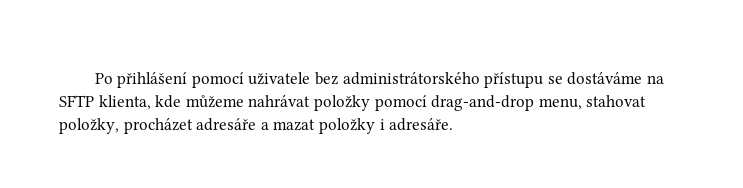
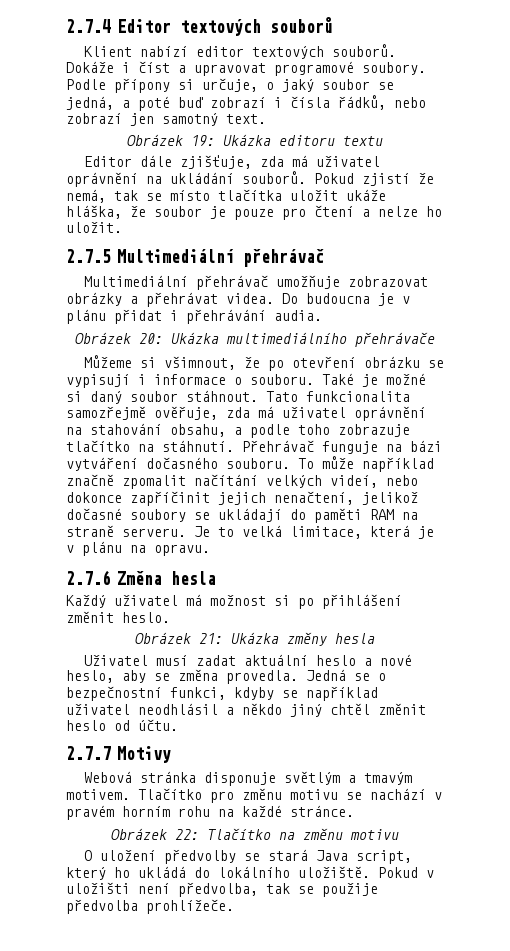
[94,72,665,88] [59,95,647,111] [59,118,454,134] Po přihlášení pomocí uživatele bez administrátorského přístupu se dostáváme na SFTP klienta, kde můžeme nahrávat položky pomocí drag-and-drop menu, stahovat položky, procházet adresáře a mazat položky i adresáře. -> [66,17,333,36] [83,44,396,59] [66,61,426,76] [66,78,394,93] [66,95,426,111] [66,113,266,126] [127,134,383,147] [83,155,380,169] [66,171,434,187] [66,189,386,203] [66,205,442,220] [66,222,122,233] [66,249,324,267] [83,275,428,290] [66,292,410,307] [66,309,322,324] [75,332,435,347] [83,355,444,371] [66,373,426,388] [66,390,410,404] [66,406,426,421] [66,423,410,438] [66,440,442,454] [66,456,434,472] [66,474,418,489] [66,491,418,506] [66,508,418,523] [66,525,434,539] [66,541,210,556] [66,570,216,585] [66,594,402,609] [66,611,170,623] [135,632,375,646] [83,654,412,666] [66,669,386,684] [66,686,378,701] [66,703,426,717] [66,719,178,731] [66,746,171,763] [83,771,412,786] [66,788,442,803] [66,805,354,820] [111,828,399,840] [83,849,412,864] [66,866,434,880] [66,882,378,897] [66,899,234,914] 2.7.4 Editor textových souborů // Klient nabízí editor textových souborů. Dokáže i číst a upravovat programové soubory. Podle přípony si určuje, o jaký soubor se jedná, a poté buď zobrazí i čísla řádků, nebo zobrazí jen samotný text. // Obrázek 19: Ukázka editoru textu // Editor dále zjišťuje, zda má uživatel oprávnění na ukládání souborů. Pokud zjistí že nemá, tak se místo tlačítka uložit ukáže hláška, že soubor je pouze pro čtení a nelze ho uložit. // 2.7.5 Multimediální přehrávač // Multimediální přehrávač umožňuje zobrazovat obrázky a přehrávat videa. Do budoucna je v plánu přidat i přehrávání audia. // Obrázek 20: Ukázka multimediálního přehrávače // Můžeme si všimnout, že po otevření obrázku se vypisují i informace o souboru. Také je možné si daný soubor stáhnout. Tato funkcionalita samozřejmě ověřuje, zda má uživatel oprávnění na stahování obsahu, a podle toho zobrazuje tlačítko na stáhnutí. Přehrávač funguje na bázi vytváření dočasného souboru. To může například značně zpomalit načítání velkých videí, nebo dokonce zapříčinit jejich nenačtení, jelikož dočasné soubory se ukládají do paměti RAM na straně serveru. Je to velká limitace, která je v plánu na opravu. // 2.7.6 Změna hesla // Každý uživatel má možnost si po přihlášení změnit heslo. // Obrázek 21: Ukázka změny hesla // Uživatel musí zadat aktuální heslo a nové heslo, aby se změna provedla. Jedná se o bezpečnostní funkci, kdyby se například uživatel neodhlásil a někdo jiný chtěl změnit heslo od účtu. // 2.7.7 Motivy // Webová stránka disponuje světlým a tmavým motivem. Tlačítko pro změnu motivu se nachází v pravém horním rohu na každé stránce. // Obrázek 22: Tlačítko na změnu motivu // O uložení předvolby se stará Java script, který ho ukládá do lokálního uložiště. Pokud v uložišti není předvolba, tak se použije předvolba prohlížeče.

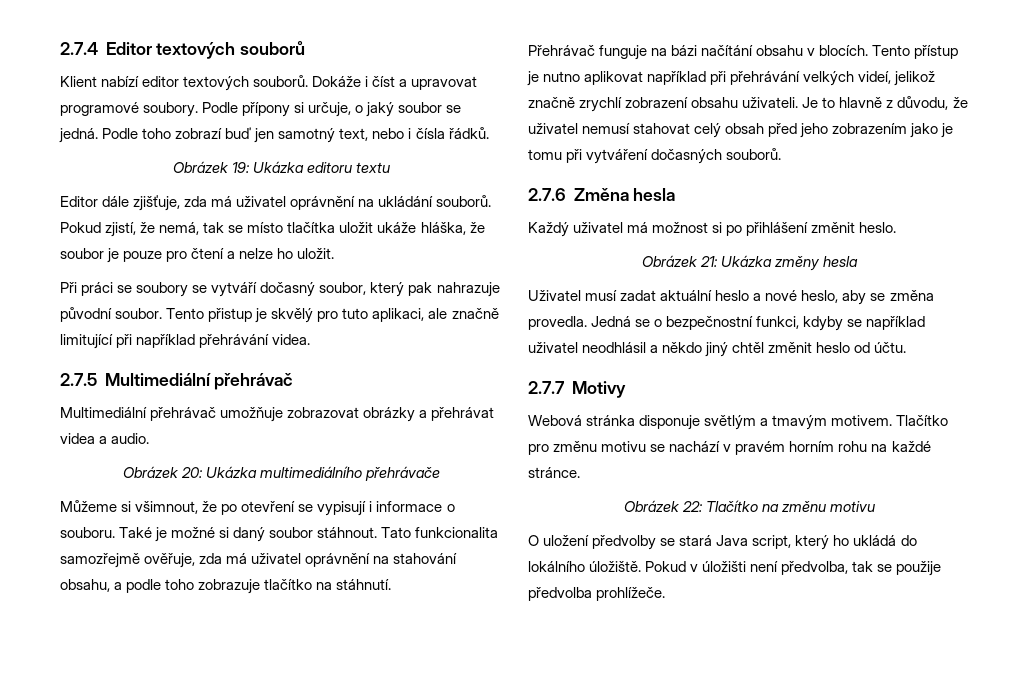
[66,95,426,111] [66,113,266,126] jedná, a poté buď zobrazí i čísla řádků, nebo zobrazí jen samotný text. -> [59,127,489,143] jedná. Podle toho zobrazí buď jen samotný text, nebo i čísla řádků.
[362,173,410,186] zjistí -> [105,222,137,237] zjistí,
(122, 227) none -> [60,282,500,297] [60,307,499,323] [60,334,311,349] // Při práci se soubory se vytváří dočasný soubor, který pak nahrazuje původní soubor. Tento přistup je skvělý pro tuto aplikaci, ale značně limitující při například přehrávání videa.
[226,293,410,306] [66,309,322,324] videa. Do budoucna je v plánu přidat i přehrávání audia. -> [60,433,150,444] videa a audio.
[363,356,420,368] obrázku -> (296, 506) none
(234, 446) none -> (392, 584) //
[66,456,434,472] [66,474,418,489] [66,491,418,506] [66,508,418,523] [66,525,434,539] [66,541,210,556] vytváření dočasného souboru. To může například značně zpomalit načítání velkých videí, nebo dokonce zapříčinit jejich nenačtení, jelikož dočasné soubory se ukládají do paměti RAM na straně serveru. Je to velká limitace, která je v plánu na opravu. -> [701,45,959,59] [527,71,936,86] [528,96,968,112] [528,123,954,138] [528,148,782,164] načítání obsahu v blocích. Tento přístup je nutno aplikovat například při přehrávání velkých videí, jelikož značně zrychlí zobrazení obsahu uživateli. Je to hlavně z důvodu, že uživatel nemusí stahovat celý obsah před jeho zobrazením jako je tomu při vytváření dočasných souborů.
[298,866,370,878] uložiště. -> [589,561,642,572] úložiště.
[66,882,130,894] uložišti -> [702,561,747,572] úložišti

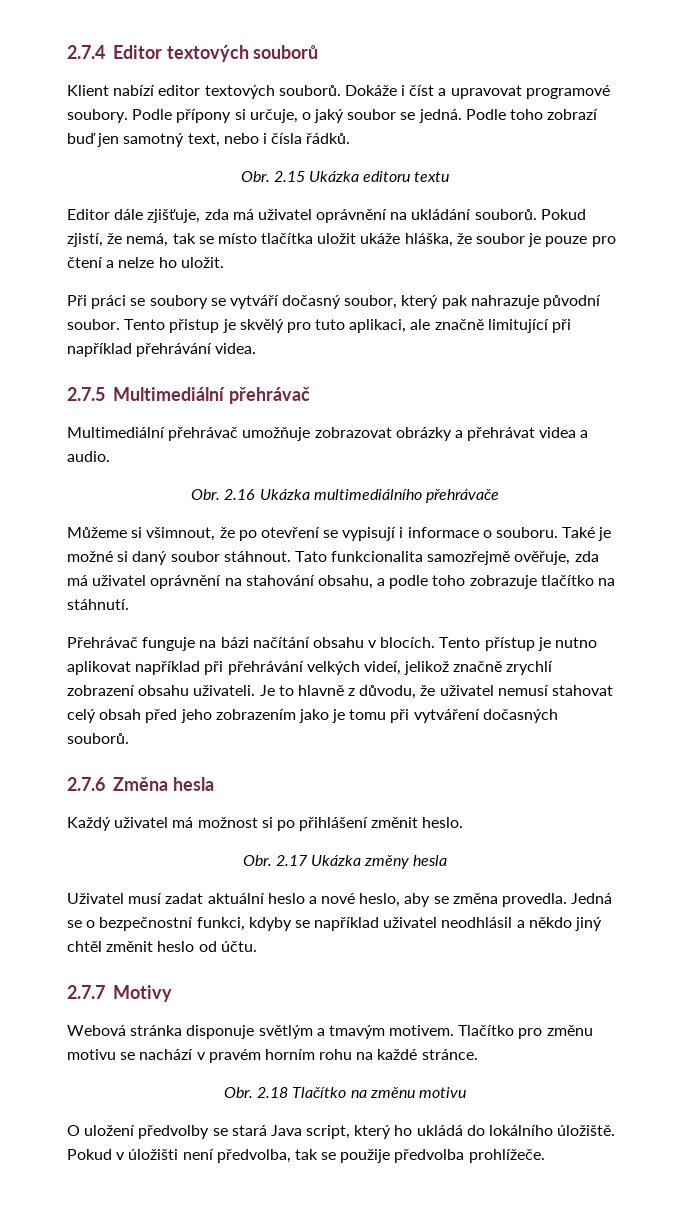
[172,161,250,173] Obrázek 19: -> [240,171,305,182] Obr. 2.15
[122,466,203,478] Obrázek 20: -> [191,489,256,500] Obr. 2.16
[641,255,718,267] Obrázek 21: -> [242,855,308,866] Obr. 2.17
[623,500,703,512] Obrázek 22: -> [224,1087,289,1098] Obr. 2.18

